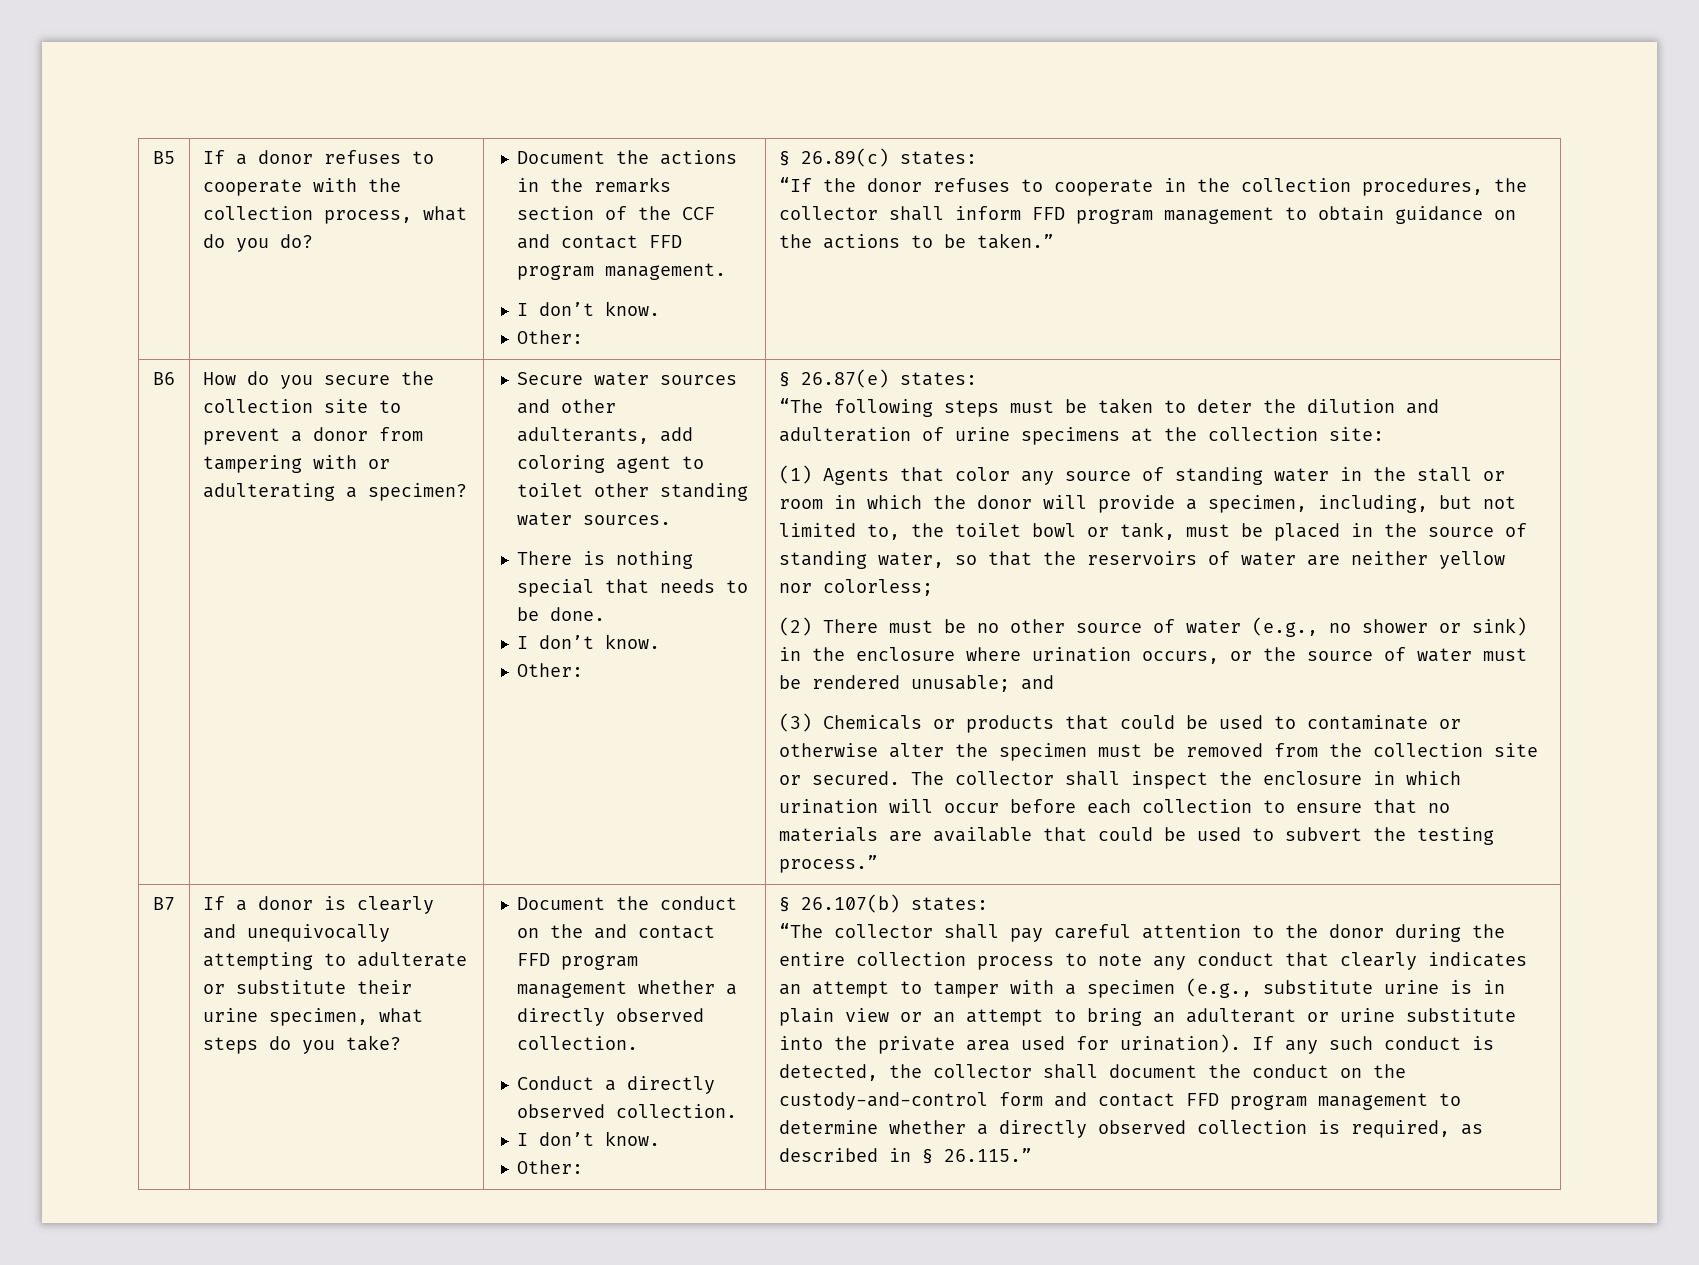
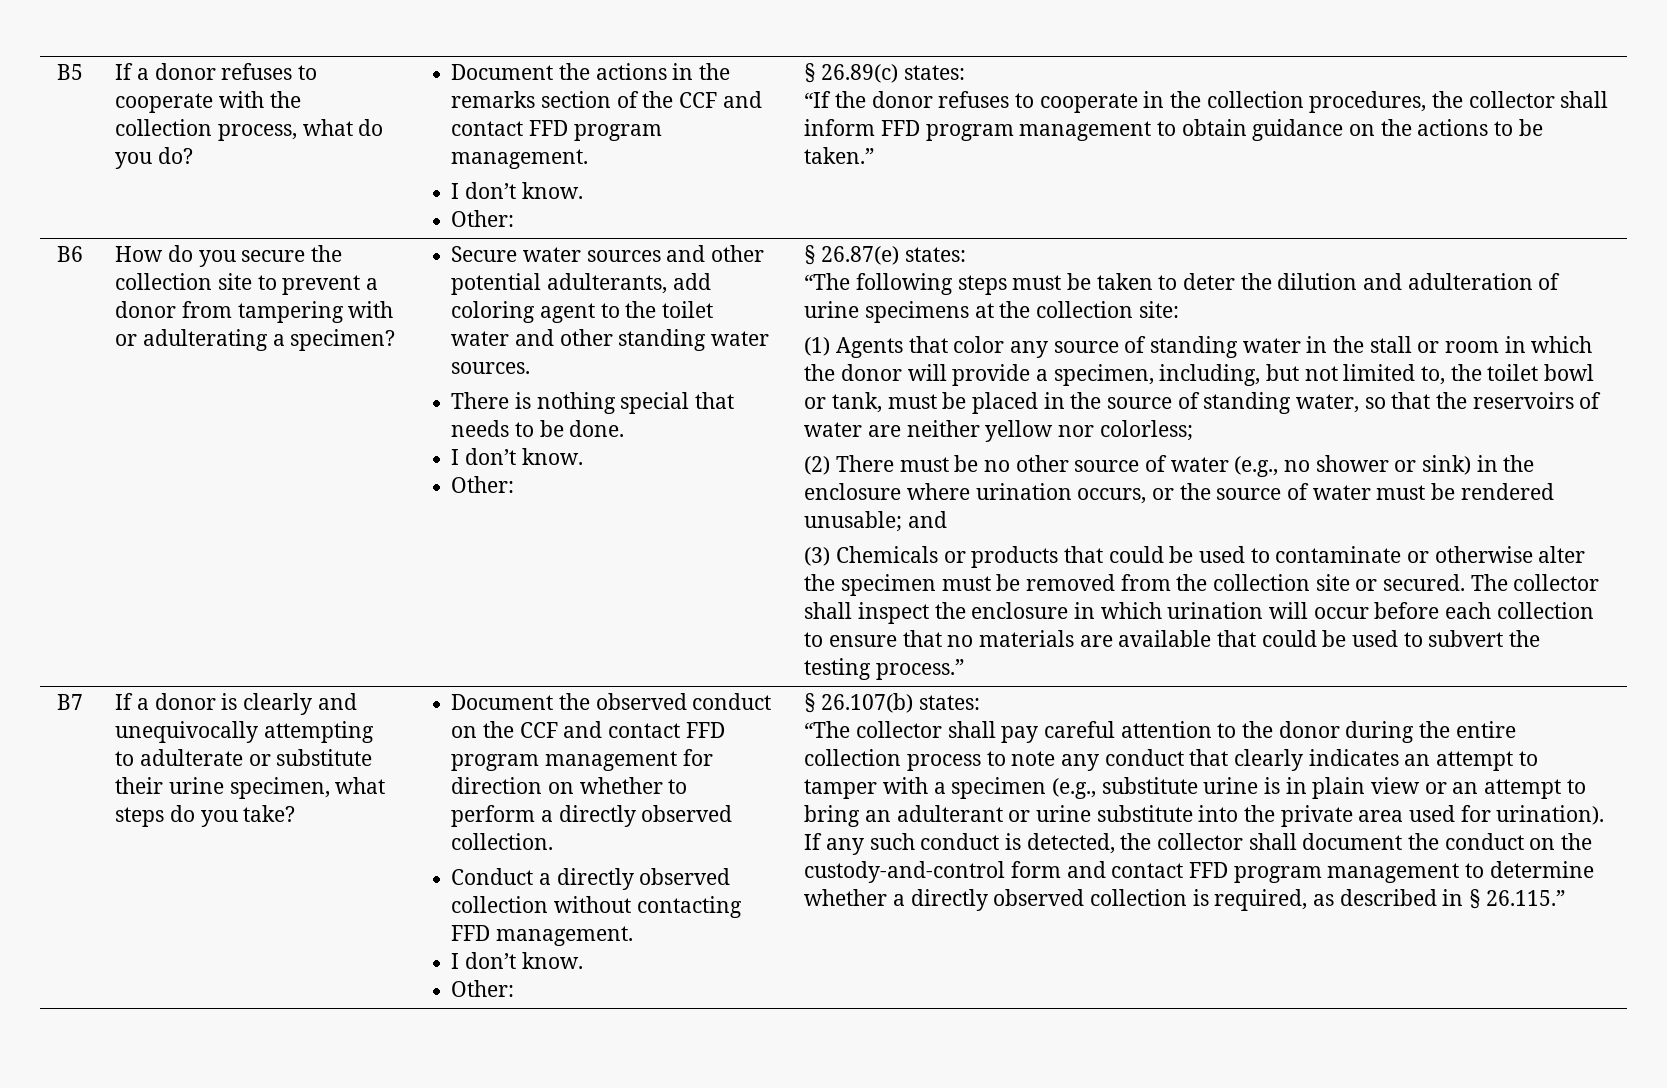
(617, 406) none -> [451,273,542,295] potential
[517,483,584,497] toilet -> [625,301,714,318] [451,329,555,346] the toilet water and
[660,896,738,910] [517,924,716,939] [517,953,639,970] [517,980,716,998] conduct on the and contact FFD program management whether -> [595,693,772,710] [451,721,725,738] [451,749,713,771] [451,777,688,794] [451,805,536,827] observed conduct on the CCF and contact FFD program management for direction on whether to perform
[616,1104,738,1118] collection. -> [451,896,742,918] [451,925,634,946] collection without contacting FFD management.

